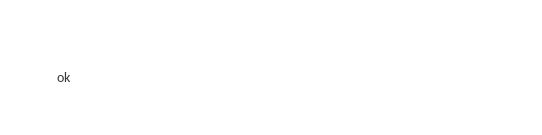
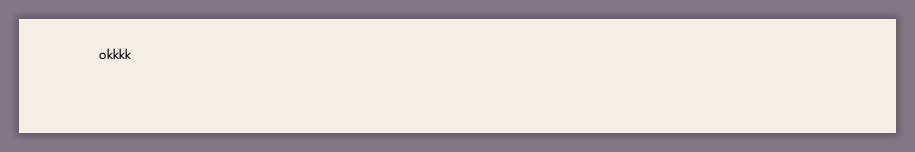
[57,72,71,82] ok -> [99,48,132,60] okkkk

